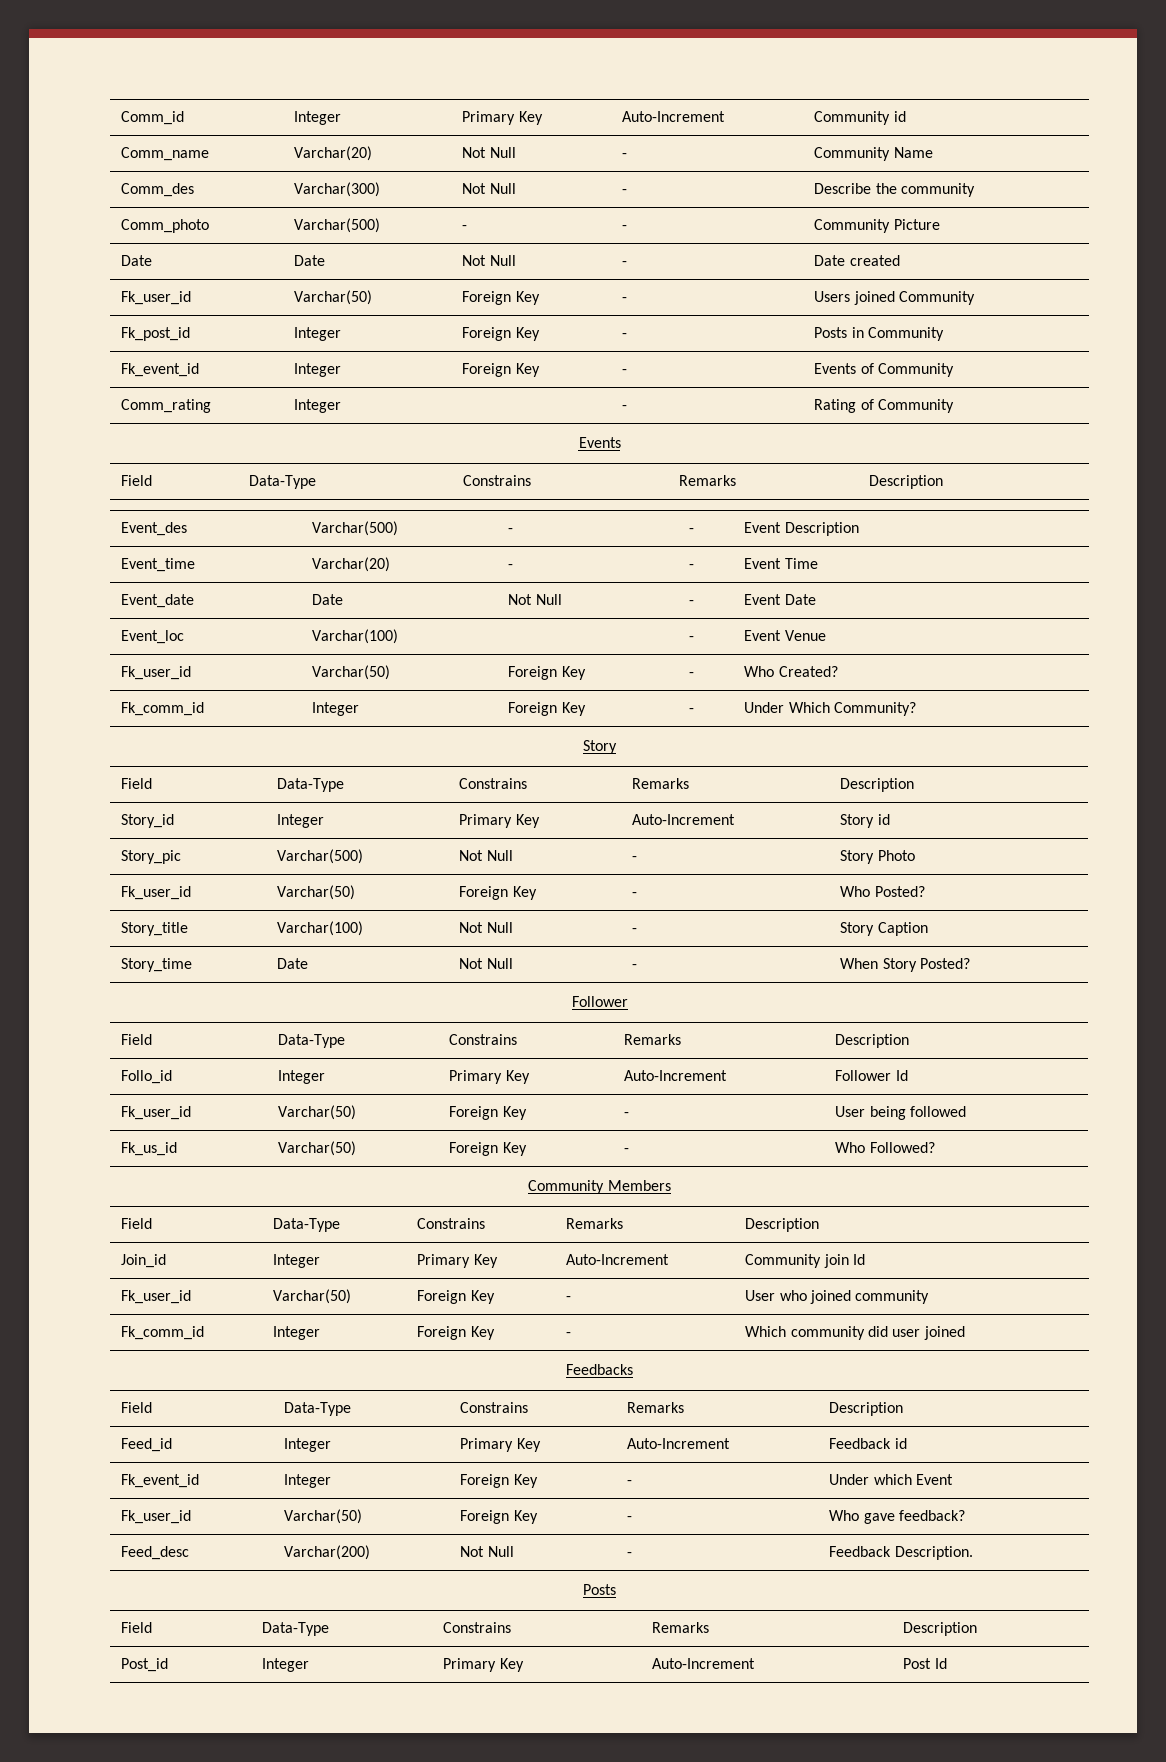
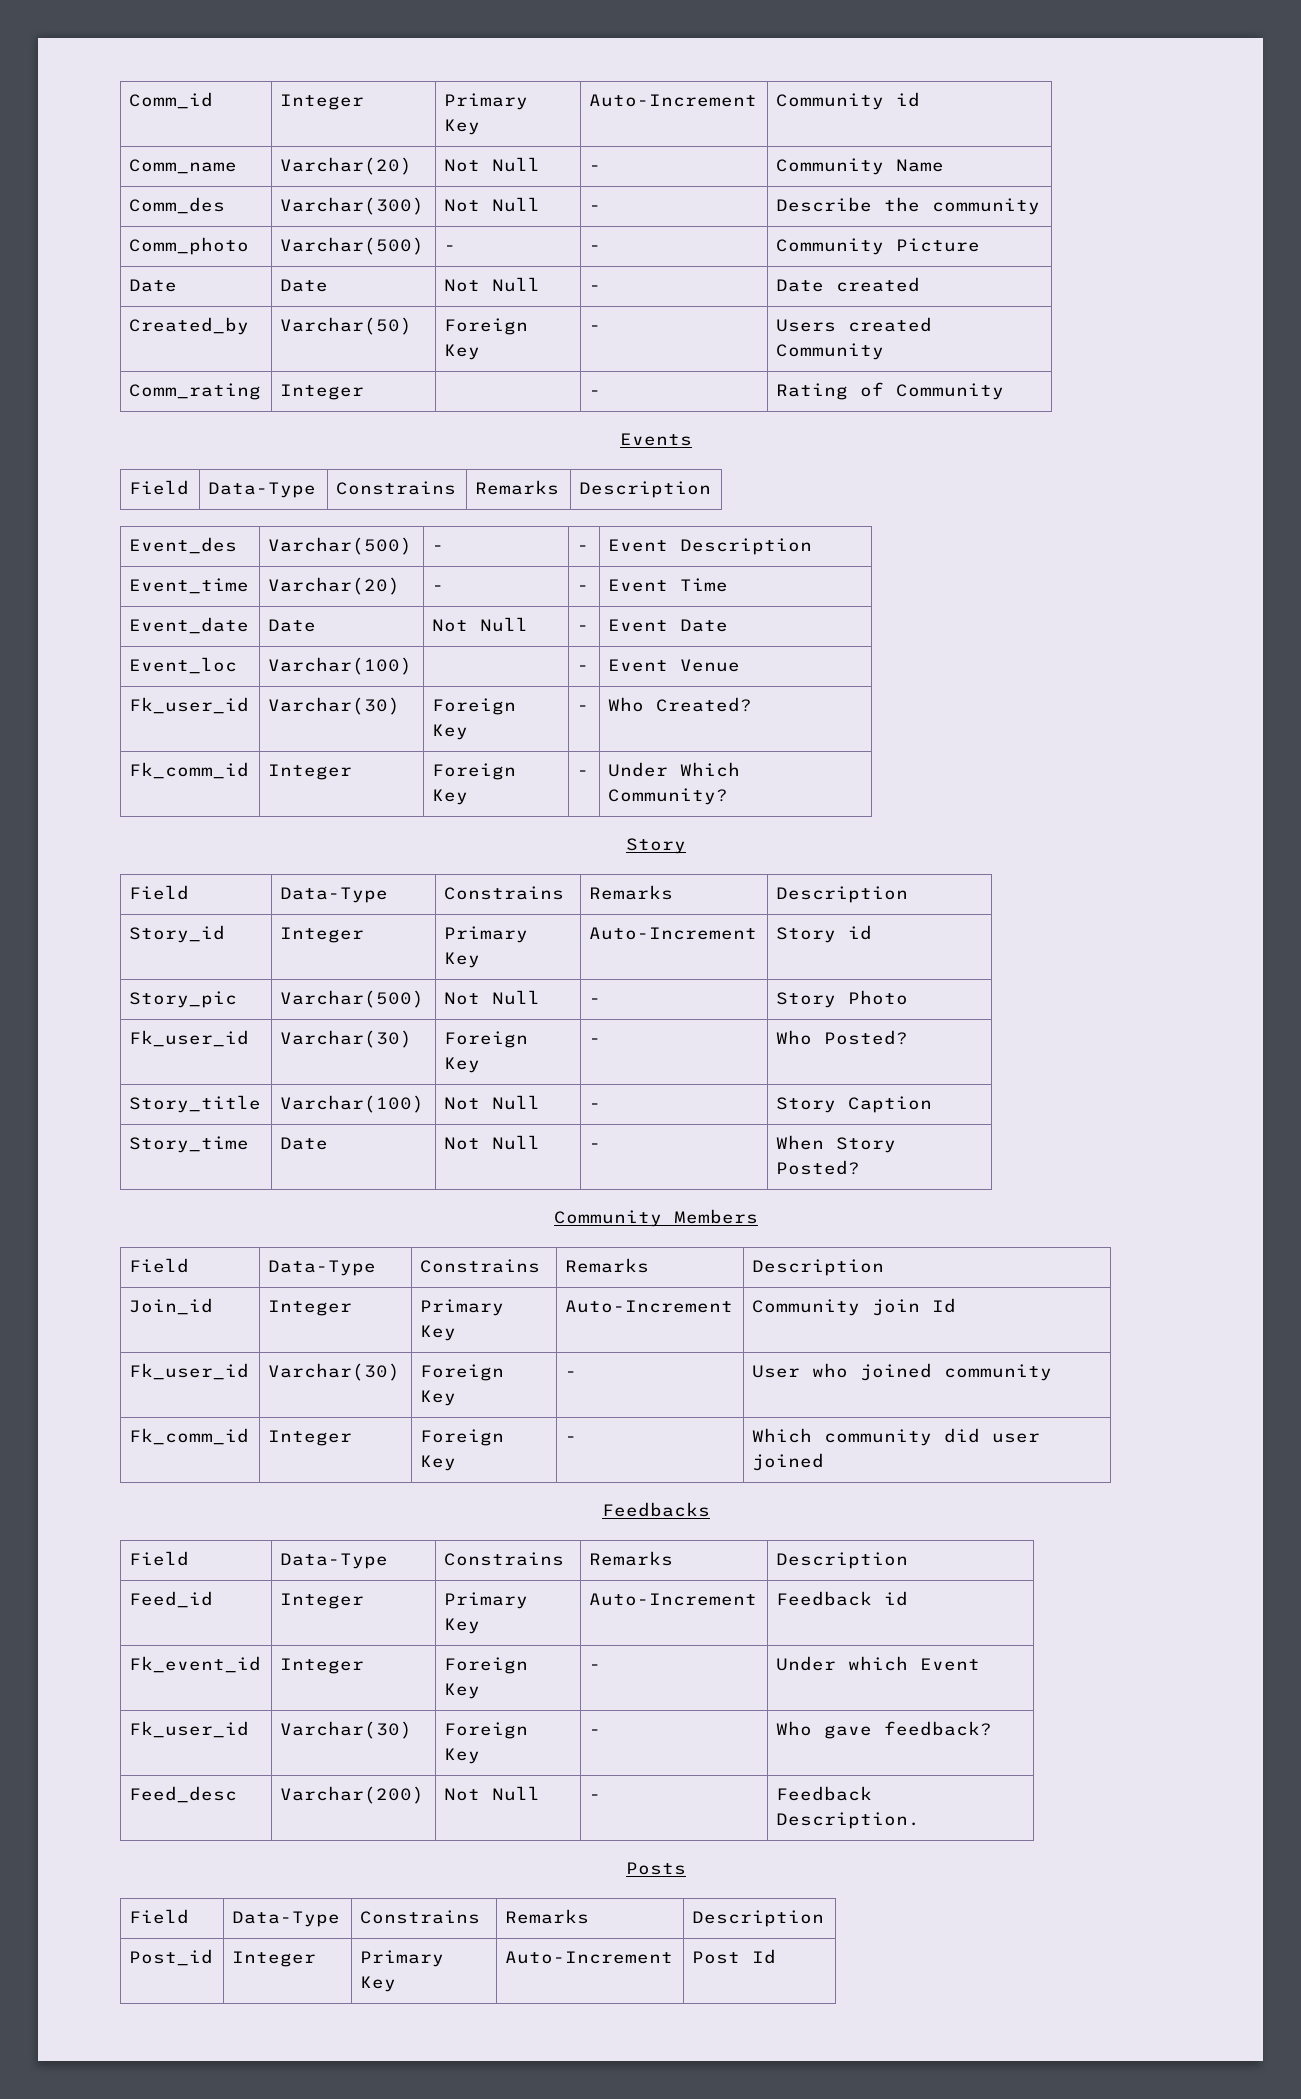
[121,291,192,305] Fk_user_id -> [129,317,250,335] Created_by
[853,291,976,305] [121,327,191,341] [294,327,342,341] [462,327,540,341] [622,333,628,338] [814,327,945,341] [121,363,200,377] [294,363,342,377] [462,363,540,377] [622,369,628,374] [814,363,874,374] joined Community // Fk_post_id | Integer | Foreign Key | - | Posts in Community // Fk_event_id | Integer | Foreign Key | - | Events of -> [848,317,933,332] created
[312,665,391,680] Varchar(50) -> [268,697,401,715] Varchar(30)
[277,885,356,900] Varchar(50) -> [280,1030,413,1048] Varchar(30)
[571,996,628,1007] [121,1034,153,1045] [278,1034,346,1048] [449,1034,518,1045] [624,1034,682,1045] [835,1034,910,1048] [121,1070,173,1084] [278,1070,326,1084] [449,1070,530,1084] [624,1070,728,1081] [835,1070,908,1081] [121,1106,192,1120] [278,1105,357,1120] [449,1106,527,1120] [624,1112,630,1117] [835,1106,967,1120] [121,1142,178,1156] [278,1141,357,1156] [449,1142,527,1156] [624,1148,630,1153] [835,1142,935,1153] // Follower // Field | Data-Type | Constrains | Remarks | Description // Follo_id | Integer | Primary Key | Auto-Increment | Follower Id // Fk_user_id | Varchar(50) | Foreign Key | - | User being followed // Fk_us_id | Varchar(50) | Foreign Key | - | Who Followed? -> (861, 1167) none
[273,1289,352,1304] Varchar(50) -> [268,1363,401,1381] Varchar(30)
[284,1509,363,1524] Varchar(50) -> [280,1721,413,1739] Varchar(30)

